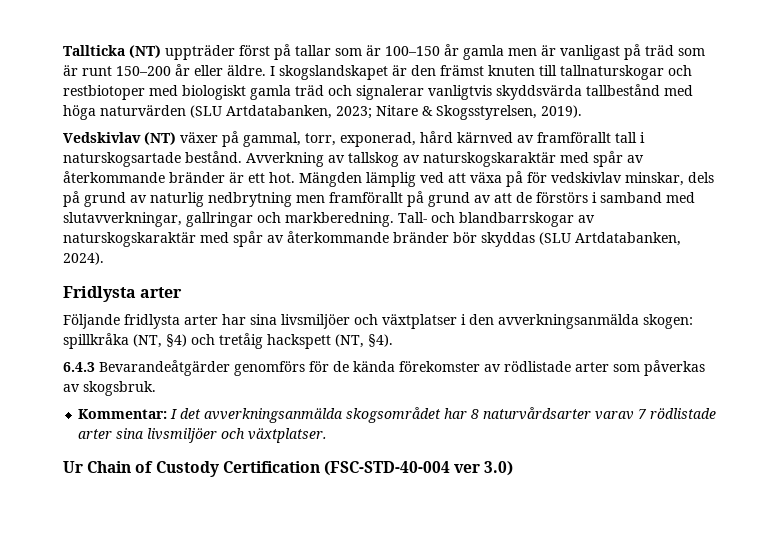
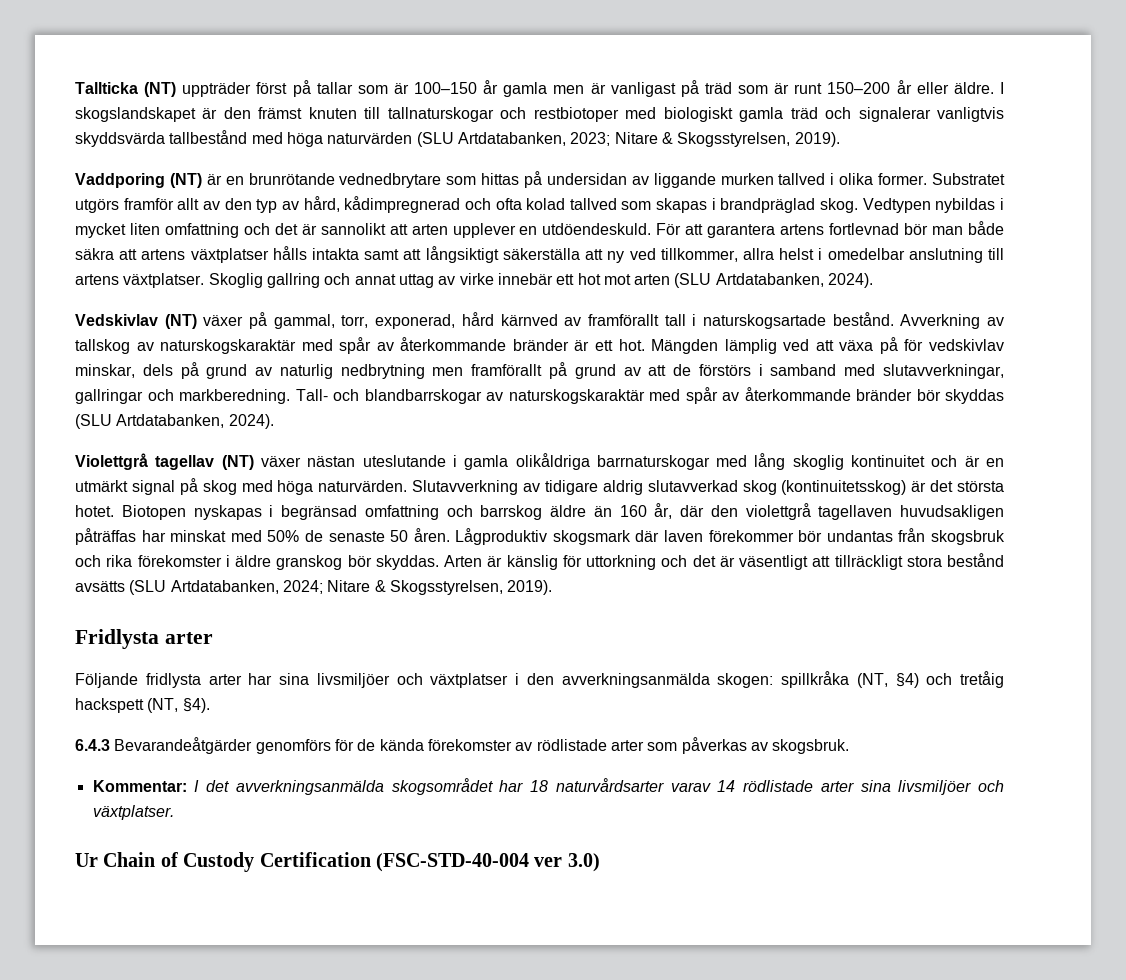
(582, 111) none -> [75,171,1005,188] [75,196,1004,213] [75,221,1004,238] [75,246,1005,263] [75,273,874,288] // Vaddporing (NT) är en brunrötande vednedbrytare som hittas på undersidan av liggande murken tallved i olika former. Substratet utgörs framför allt av den typ av hård, kådimpregnerad och ofta kolad tallved som skapas i brandpräglad skog. Vedtypen nybildas i mycket liten omfattning och det är sannolikt att arten upplever en utdöendeskuld. För att garantera artens fortlevnad bör man både säkra att artens växtplatser hålls intakta samt att långsiktigt säkerställa att ny ved tillkommer, allra helst i omedelbar anslutning till artens växtplatser. Skoglig gallring och annat uttag av virke innebär ett hot mot arten (SLU Artdatabanken, 2024).
(104, 258) none -> [75,453,1004,470] [75,478,1004,495] [75,503,1004,520] [75,528,1006,545] [75,553,1004,570] [75,580,553,595] // Violettgrå tagellav (NT) växer nästan uteslutande i gamla olikåldriga barrnaturskogar med lång skoglig kontinuitet och är en utmärkt signal på skog med höga naturvärden. Slutavverkning av tidigare aldrig slutavverkad skog (kontinuitetsskog) är det största hotet. Biotopen nyskapas i begränsad omfattning och barrskog äldre än 160 år, där den violettgrå tagellaven huvudsakligen påträffas har minskat med 50% de senaste 50 åren. Lågproduktiv skogsmark där laven förekommer bör undantas från skogsbruk och rika förekomster i äldre granskog bör skyddas. Arten är känslig för uttorkning och det är väsentligt att tillräckligt stora bestånd avsätts (SLU Artdatabanken, 2024; Nitare & Skogsstyrelsen, 2019).
[471,409,480,419] 8 -> [530,780,549,792] 18
[638,409,648,419] 7 -> [717,780,736,792] 14

